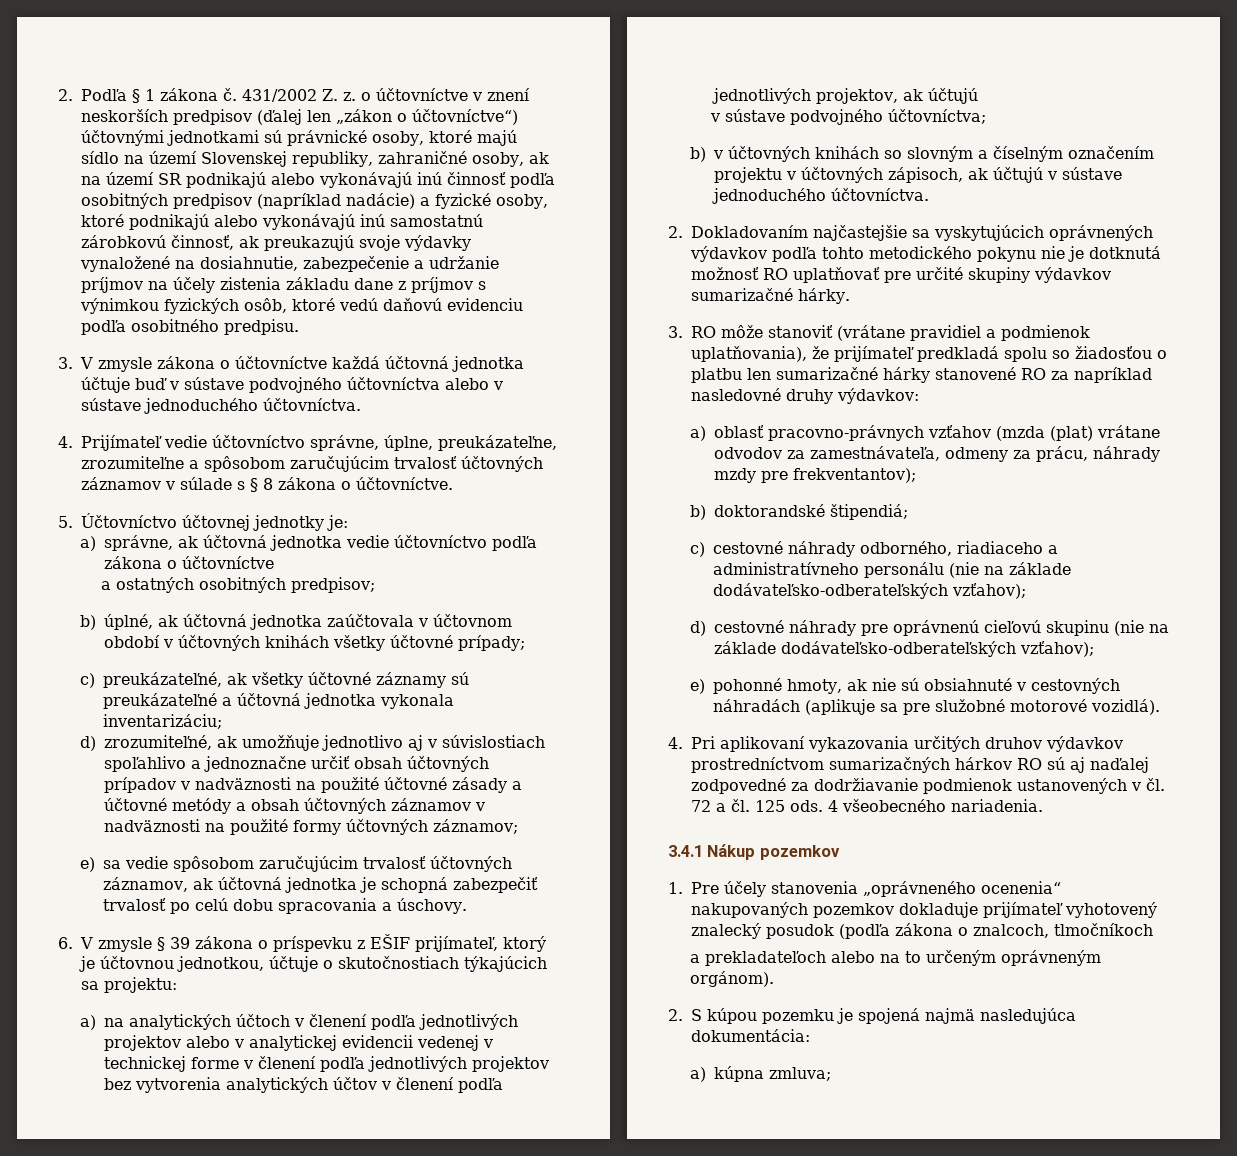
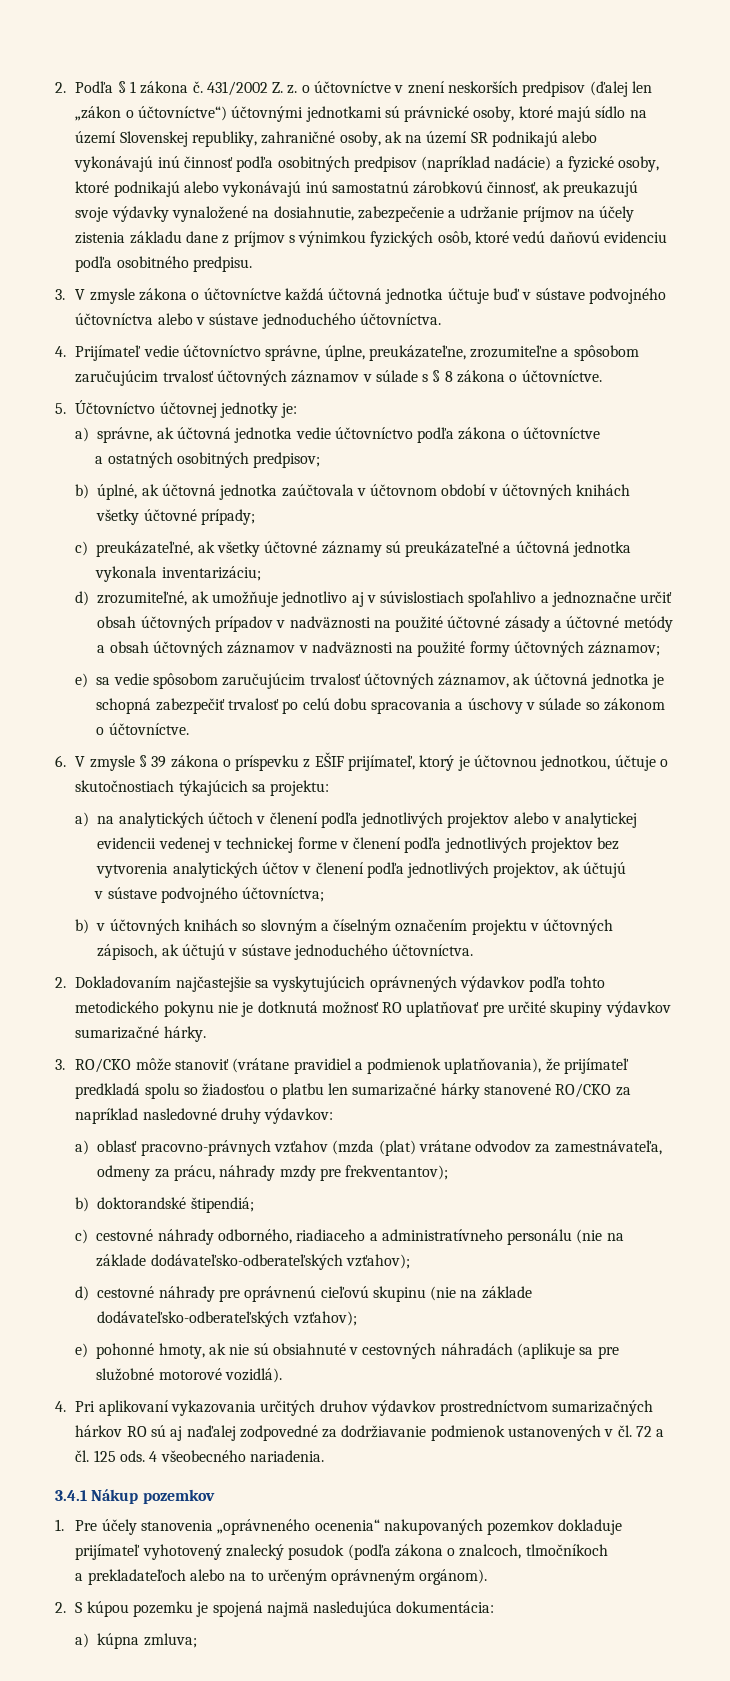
[396,898,467,914] úschovy. -> [467,698,666,714] [96,723,189,735] úschovy v súlade so zákonom o účtovníctve.
[691,326,716,338] RO -> [75,1058,132,1073] RO/CKO
[1021,368,1046,380] RO -> [555,1083,612,1098] RO/CKO

